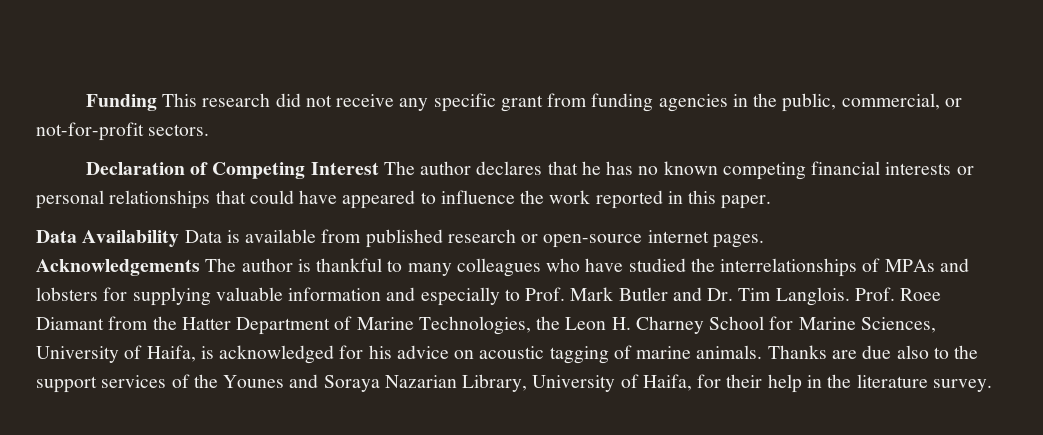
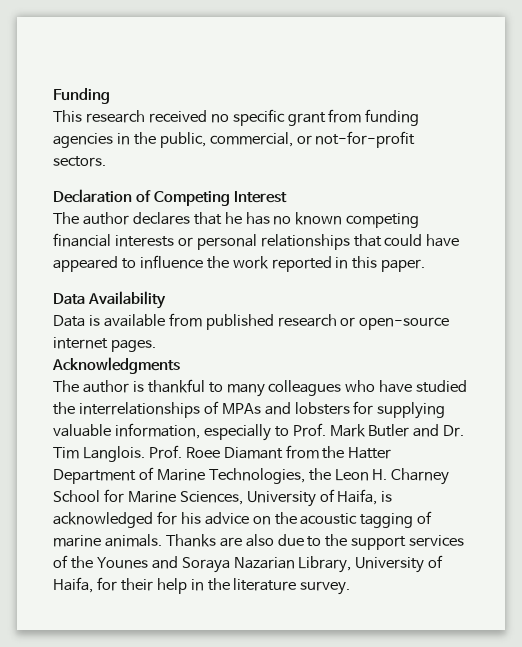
(157, 102) none -> (110, 96) //
[275,93,429,111] did not receive any -> [148,110,229,123] received no
(379, 168) none -> (287, 197) //
(180, 238) none -> (166, 300) //
[36,259,200,276] Acknowledgements -> [52,357,180,374] Acknowledgments //
[288,287,416,301] information and -> [114,423,200,439] information,
(475, 354) none -> [274,512,297,525] the
[862,345,929,359] due also -> [245,534,304,547] also due

